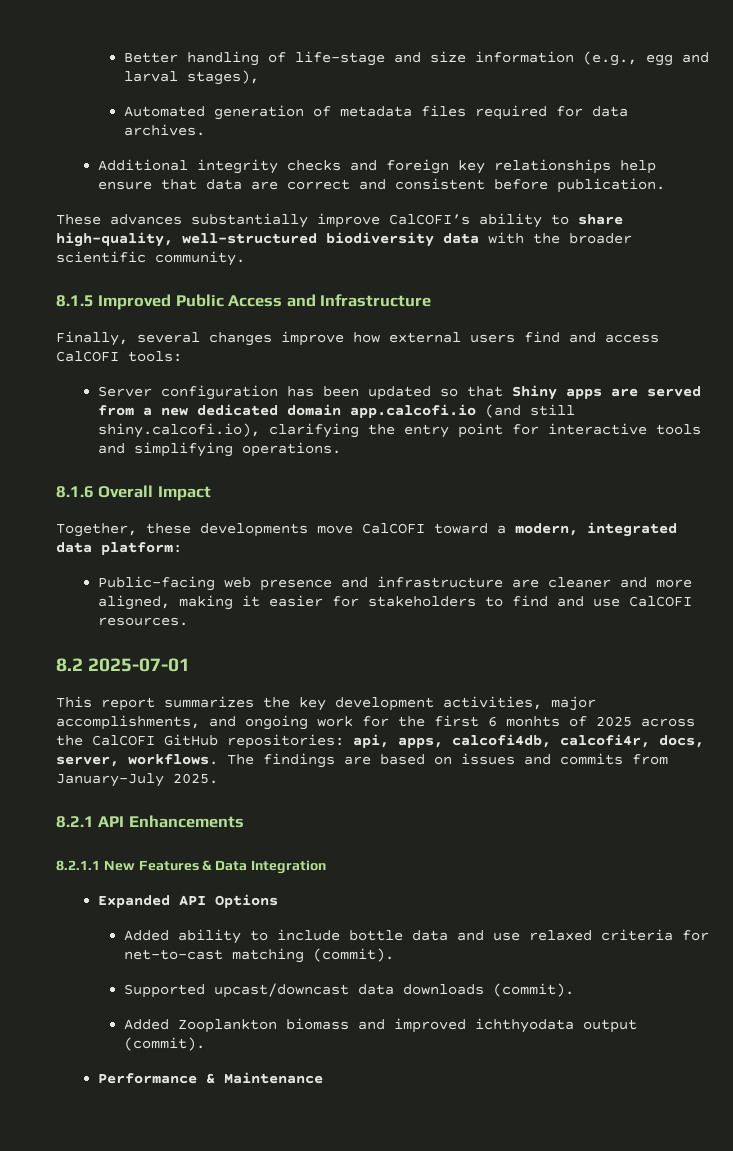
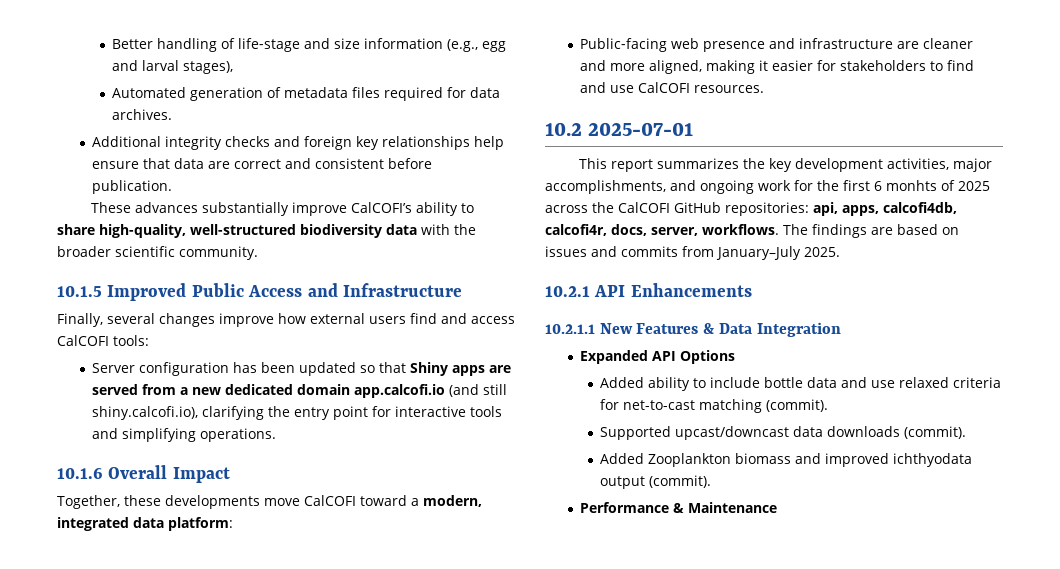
[56,295,94,307] 8.1.5 -> [57,286,102,297] 10.1.5
[56,486,94,498] 8.1.6 -> [57,468,103,479] 10.1.6
[56,658,83,672] 8.2 -> [545,122,582,136] 10.2
[56,816,94,828] 8.2.1 -> [545,286,590,297] 10.2.1
[56,860,100,871] 8.2.1.1 -> [545,324,595,334] 10.2.1.1

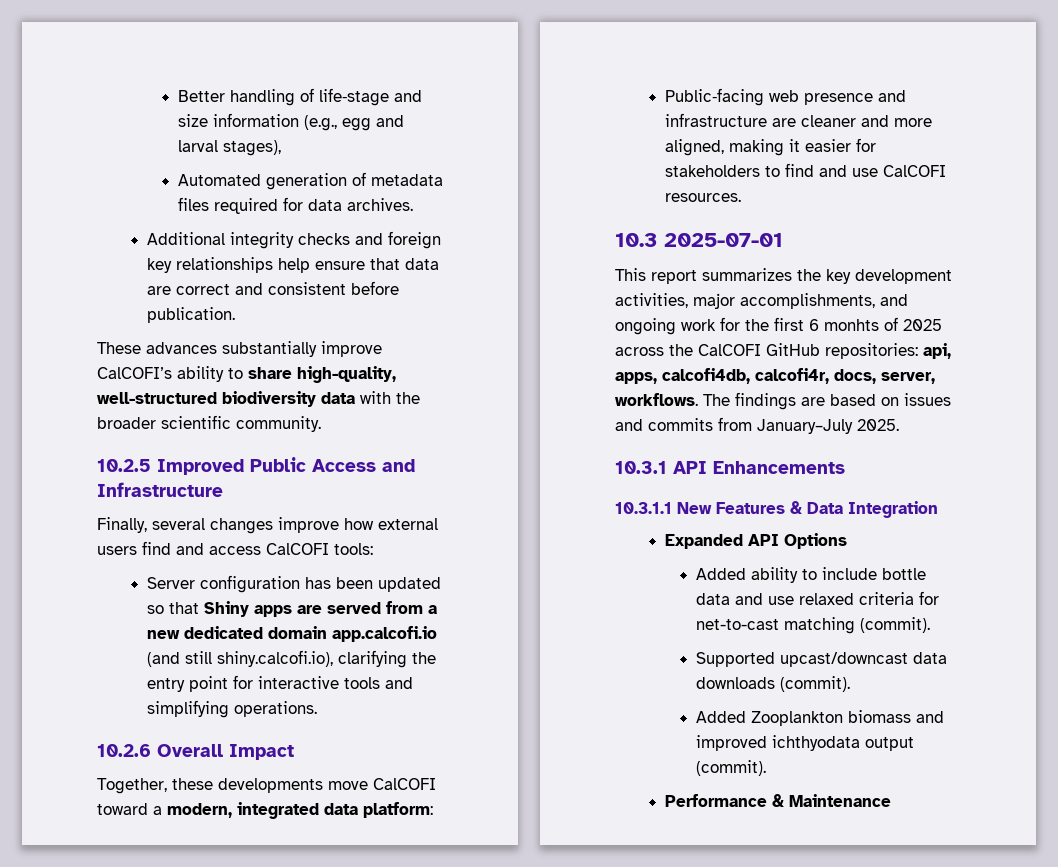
[57,286,102,297] 10.1.5 -> [97,459,151,472] 10.2.5
[57,468,103,479] 10.1.6 -> [97,744,151,757] 10.2.6
[545,122,582,136] 10.2 -> [615,233,657,247] 10.3
[545,286,590,297] 10.2.1 -> [615,461,667,474] 10.3.1
[545,324,595,334] 10.2.1.1 -> [615,502,672,514] 10.3.1.1

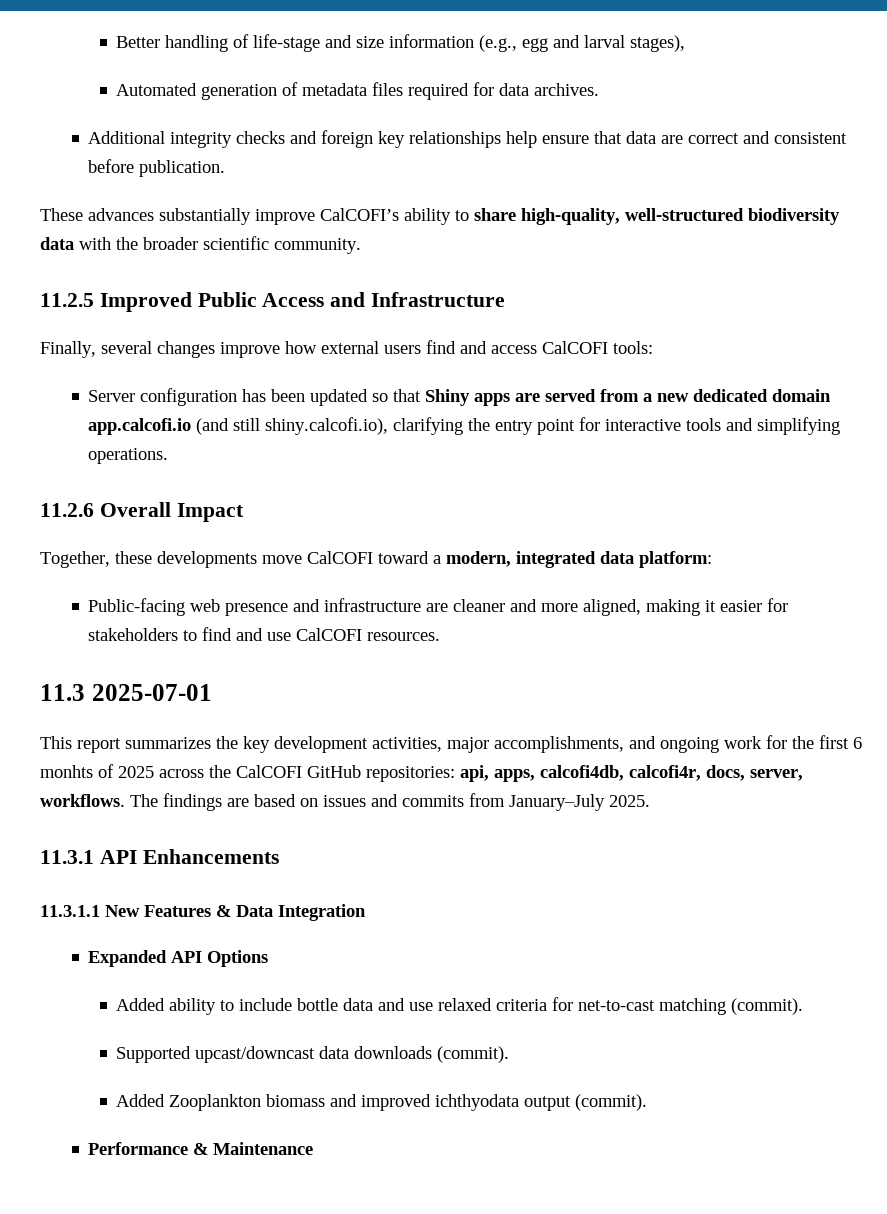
[97,459,151,472] 10.2.5 -> [40,293,94,307] 11.2.5
[97,744,151,757] 10.2.6 -> [40,503,94,517] 11.2.6
[615,233,657,247] 10.3 -> [40,684,85,701] 11.3
[615,461,667,474] 10.3.1 -> [40,850,94,864] 11.3.1
[615,502,672,514] 10.3.1.1 -> [40,905,100,917] 11.3.1.1

